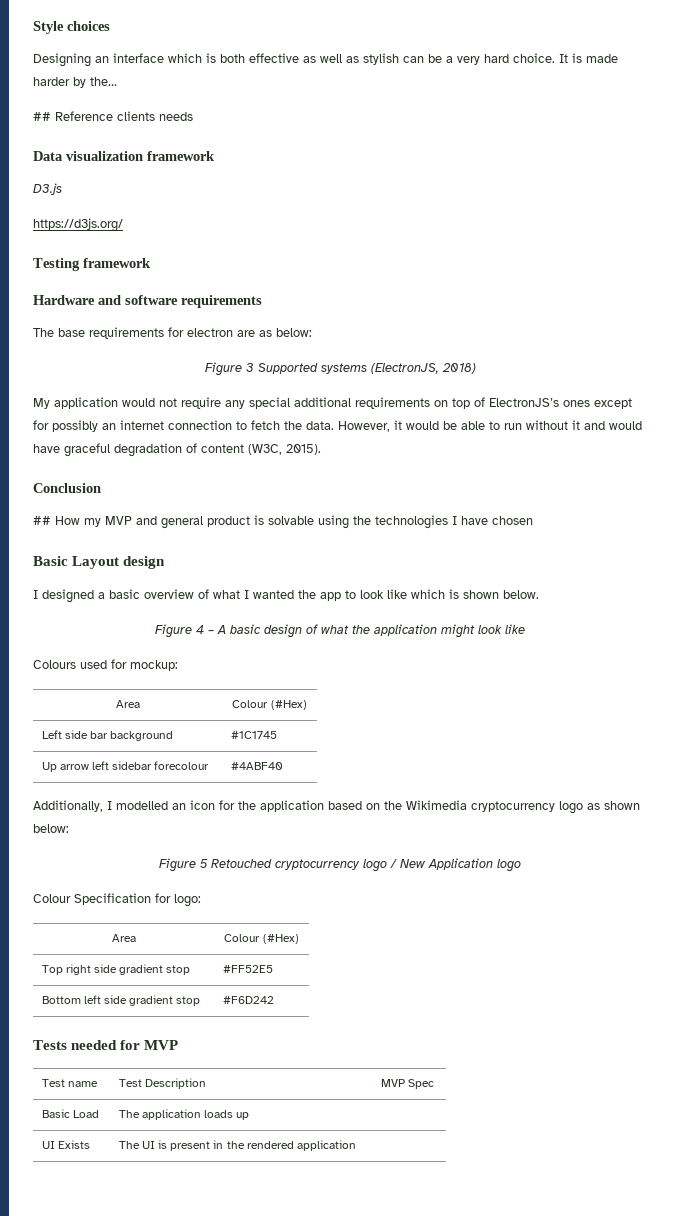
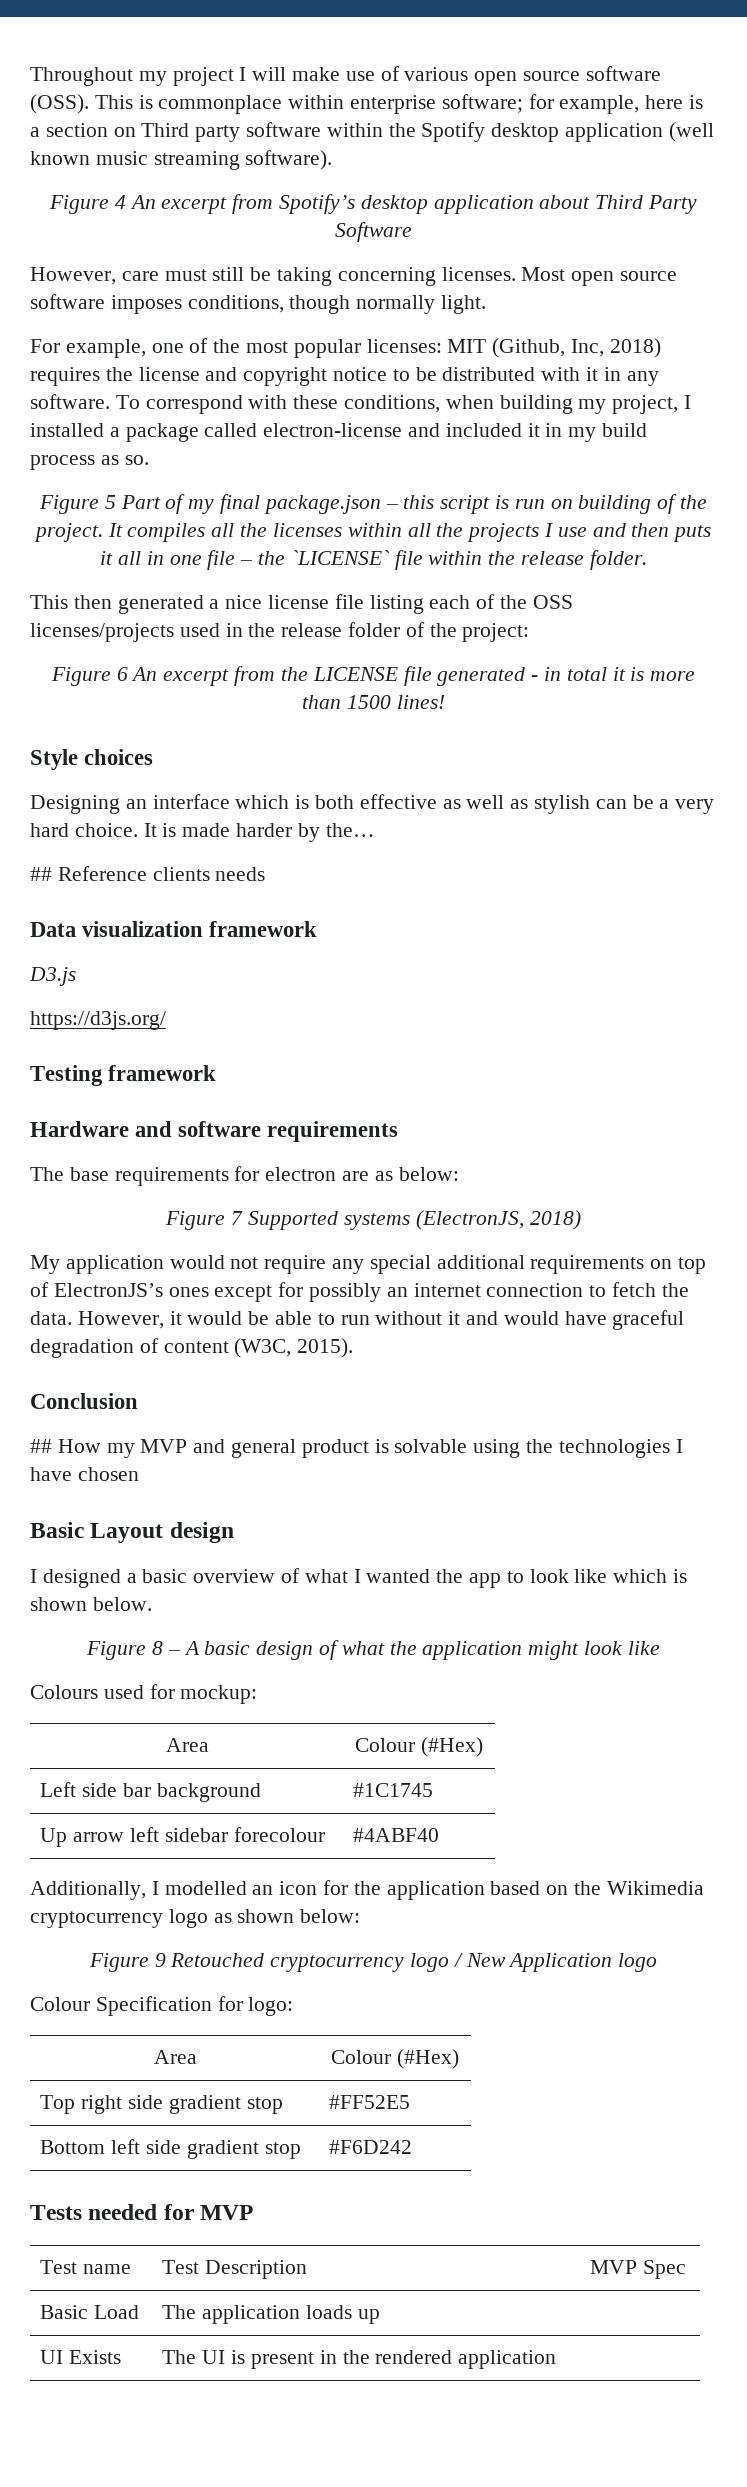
(33, 27) none -> [30,66,661,86] [30,94,704,114] [30,122,714,142] [30,150,333,170] [48,194,698,214] [335,222,412,242] [30,267,678,286] [30,294,487,314] [30,338,661,358] [30,367,659,386] [30,394,692,414] [30,423,648,442] [30,455,149,470] [38,494,708,514] [33,523,712,542] [100,550,647,570] [30,594,573,614] [30,622,530,642] [50,666,696,686] [302,695,445,709] Throughout my project I will make use of various open source software (OSS). This is commonplace within enterprise software; for example, here is a section on Third party software within the Spotify desktop application (well known music streaming software). // Figure 4 An excerpt from Spotify’s desktop application about Third Party Software // However, care must still be taking concerning licenses. Most open source software imposes conditions, though normally light. // For example, one of the most popular licenses: MIT (Github, Inc, 2018) requires the license and copyright notice to be distributed with it in any software. To correspond with these conditions, when building my project, I installed a package called electron-license and included it in my build process as so. // Figure 5 Part of my final package.json – this script is run on building of the project. It compiles all the licenses within all the projects I use and then puts it all in one file – the `LICENSE` file within the release folder. // This then generated a nice license file listing each of the OSS licenses/projects used in the release folder of the project: // Figure 6 An excerpt from the LICENSE file generated - in total it is more than 1500 lines! //
[245,363,254,372] 3 -> [231,1211,244,1225] 7
[196,625,204,634] 4 -> [151,1641,163,1655] 8
[200,859,208,868] 5 -> [154,1953,166,1967] 9

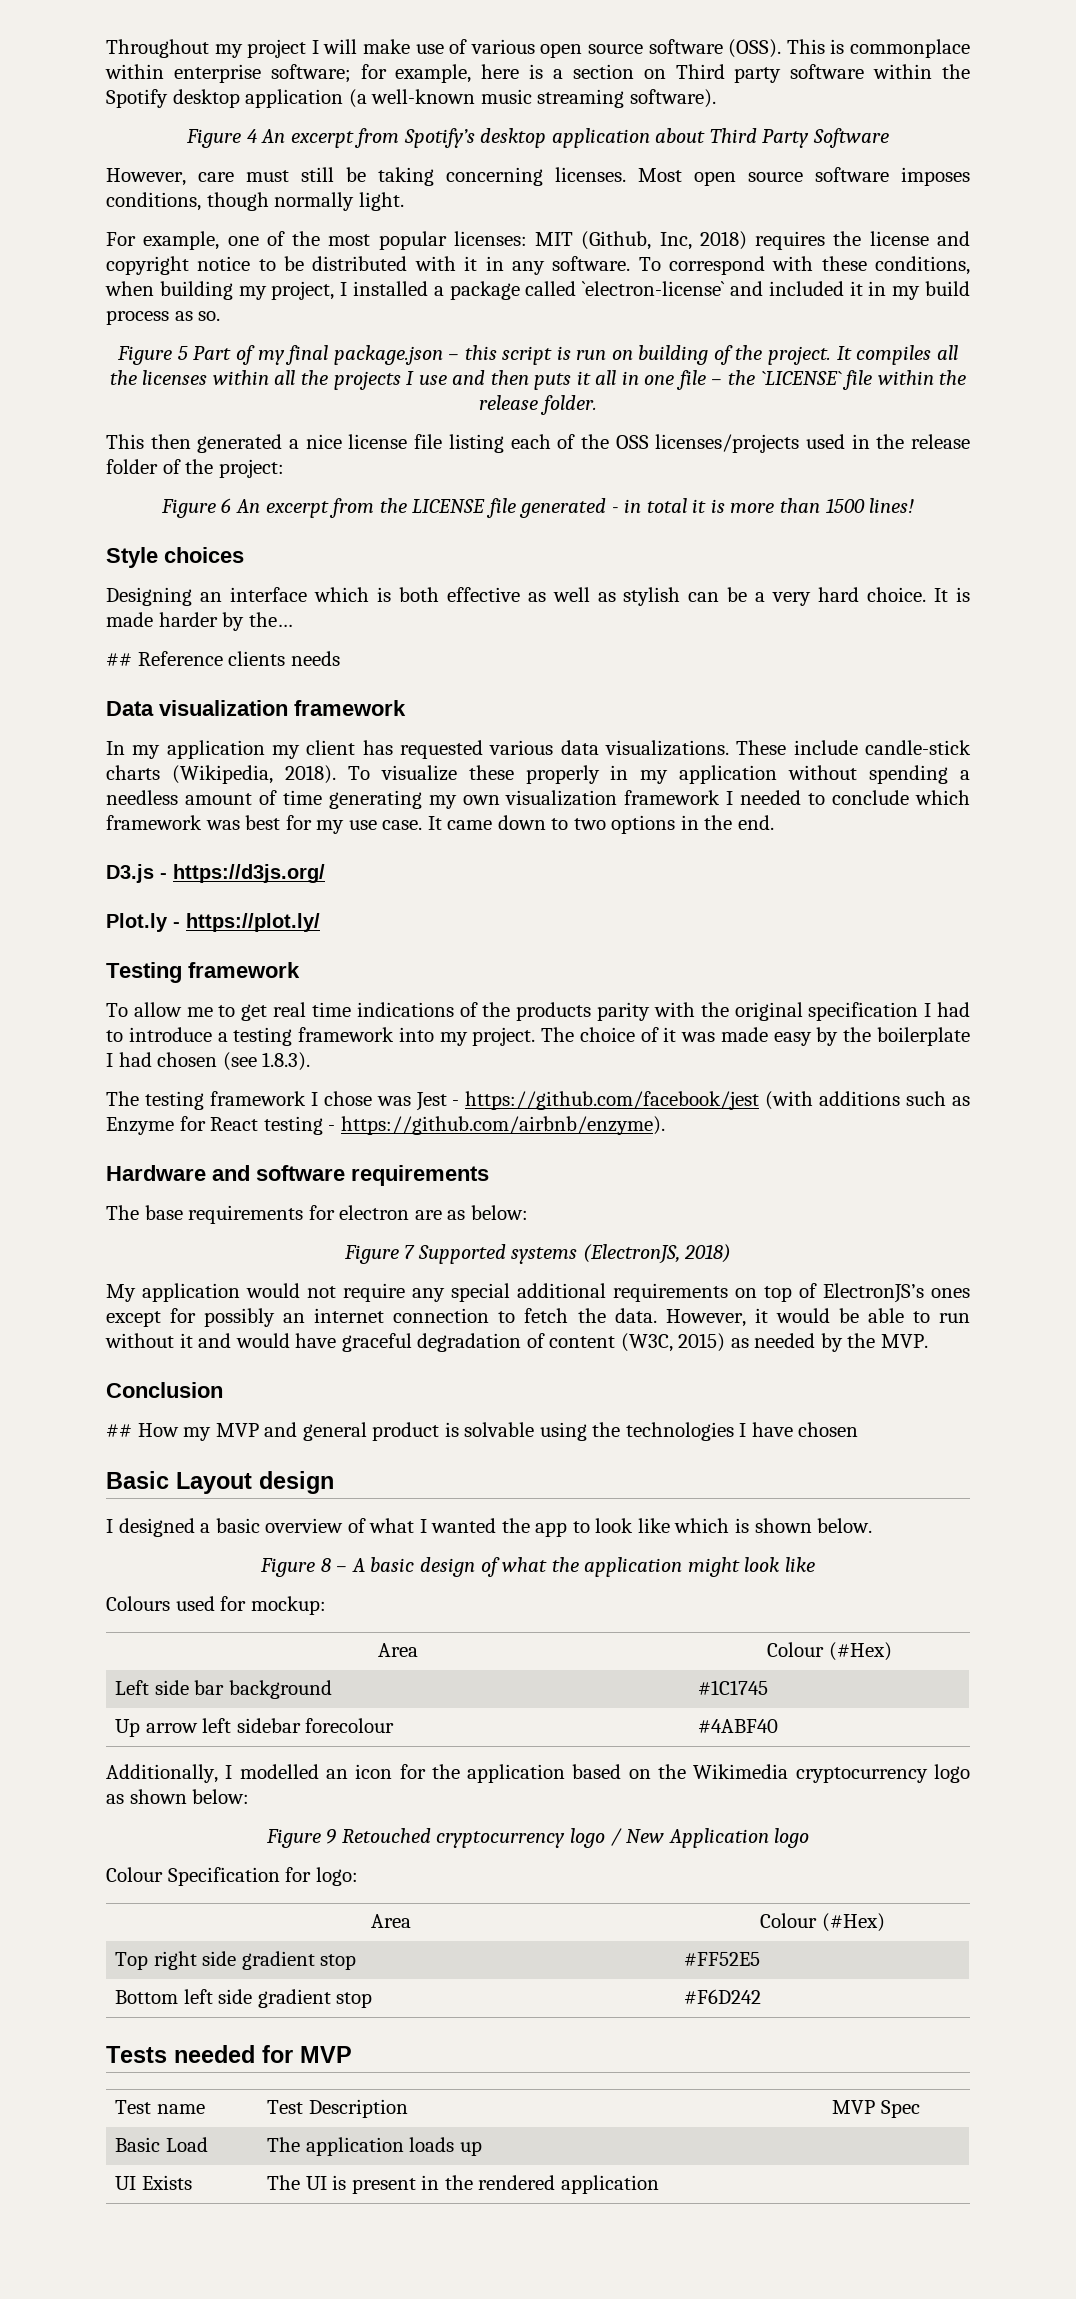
[668,122,714,142] [30,151,90,165] (well known -> [348,89,476,108] (a well-known
[263,423,403,437] electron-license -> [582,281,726,296] `electron-license`
[29,967,76,986] [30,1011,166,1030] [30,1065,217,1086] D3.js // https://d3js.org/ // Testing framework -> [106,740,972,759] [106,765,970,784] [106,790,970,809] [106,815,775,834] [106,864,325,883] [106,913,320,932] [106,962,300,983] [106,1002,971,1021] [106,1027,970,1046] [106,1052,311,1071] [106,1091,970,1111] [106,1116,665,1135] In my application my client has requested various data visualizations. These include candle-stick charts (Wikipedia, 2018). To visualize these properly in my application without spending a needless amount of time generating my own visualization framework I needed to conclude which framework was best for my use case. It came down to two options in the end. // D3.js - https://d3js.org/ // Plot.ly - https://plot.ly/ // Testing framework // To allow me to get real time indications of the products parity with the original specification I had to introduce a testing framework into my project. The choice of it was made easy by the boilerplate I had chosen (see 1.8.3). // The testing framework I chose was Jest - https://github.com/facebook/jest (with additions such as Enzyme for React testing - https://github.com/airbnb/enzyme).
[297,1338,354,1358] 2015). -> [678,1333,929,1352] 2015) as needed by the MVP.

